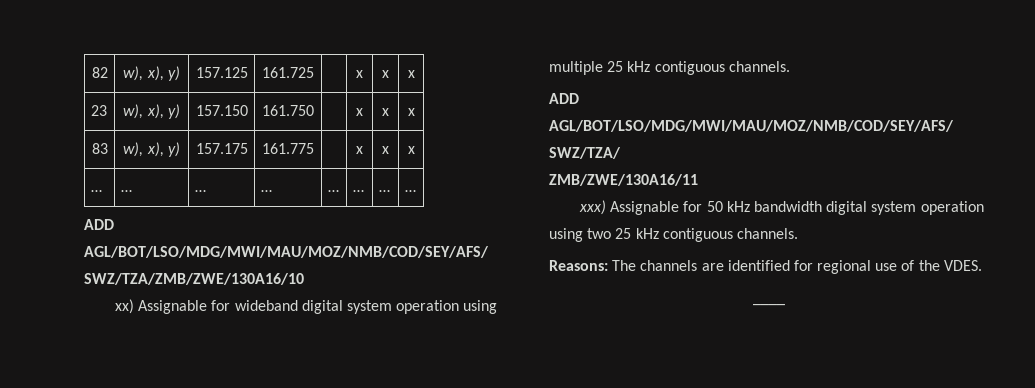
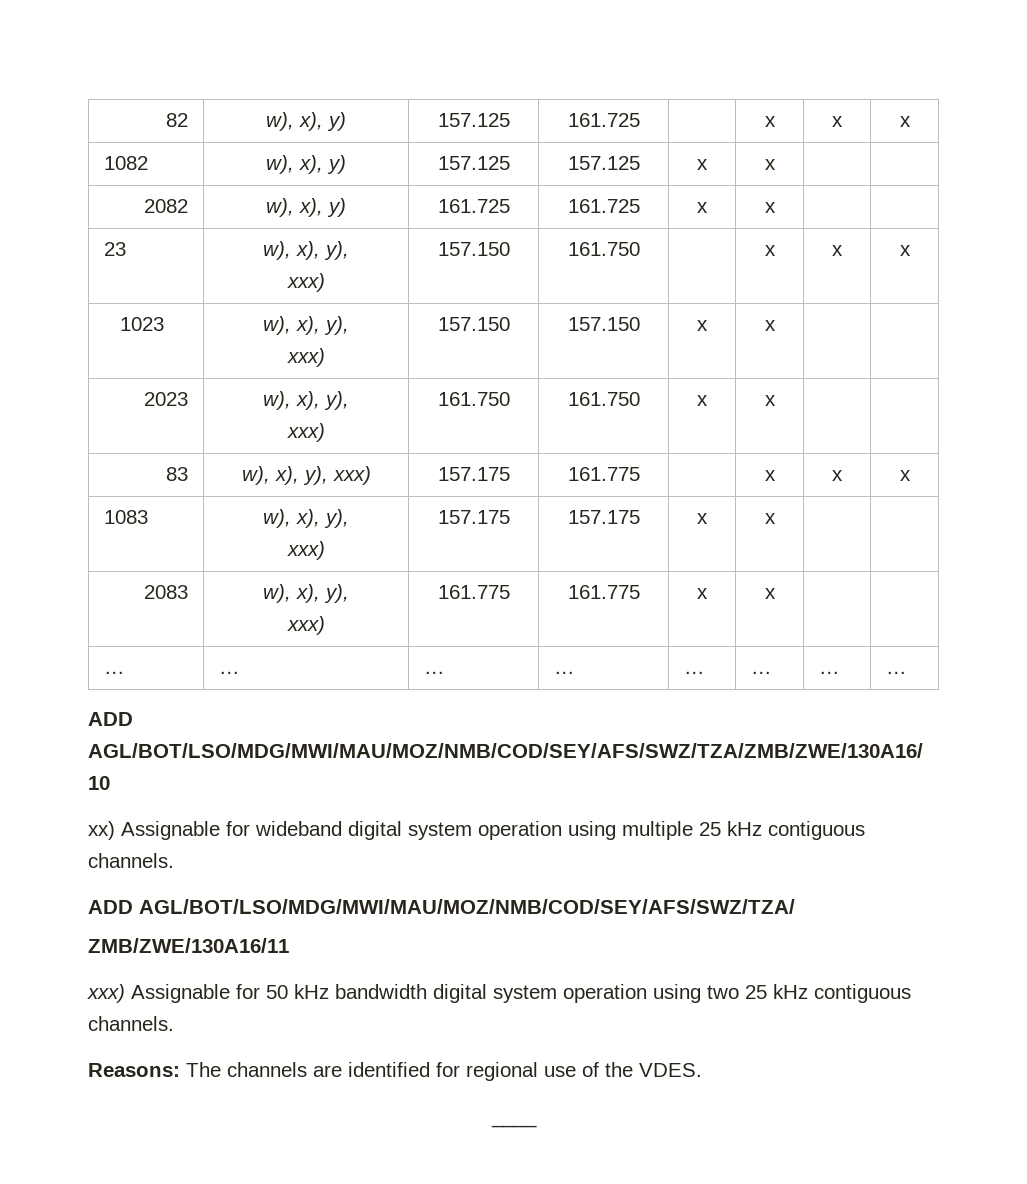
(415, 74) none -> [104,156,149,170] [266,155,346,174] [437,156,510,170] [567,156,640,170] [697,159,708,170] [764,159,776,170] [143,199,188,213] [266,198,346,217] [437,199,510,213] [567,199,640,213] [697,202,708,213] [764,202,776,213] // 1082 | w), x), y) | 157.125 | 157.125 | x | x | | // 2082 | w), x), y) | 161.725 | 161.725 | x | x | |
[167,104,180,119] y) -> [324,241,349,260] [286,273,325,292] y), // xxx)
(415, 112) none -> [120,317,165,331] [263,316,349,335] [286,348,325,367] [437,317,510,331] [567,317,640,331] [697,320,708,331] [764,320,776,331] [143,392,188,406] [263,391,349,410] [286,423,325,442] [437,392,510,406] [567,392,640,406] [697,395,708,406] [764,395,776,406] // 1023 | w), x), y), // xxx) | 157.150 | 157.150 | x | x | | // 2023 | w), x), y), // xxx) | 161.750 | 161.750 | x | x | |
[167,142,180,157] y) -> [302,466,371,485] y), xxx)
(415, 150) none -> [104,510,149,524] [263,509,349,528] [286,541,325,560] [437,510,510,524] [567,510,640,524] [697,513,708,524] [764,513,776,524] [143,585,188,599] [263,584,349,603] [286,616,325,635] [437,585,510,599] [567,585,640,599] [697,588,708,599] [764,588,776,599] // 1083 | w), x), y), // xxx) | 157.175 | 157.175 | x | x | | // 2083 | w), x), y), // xxx) | 161.775 | 161.775 | x | x | |

